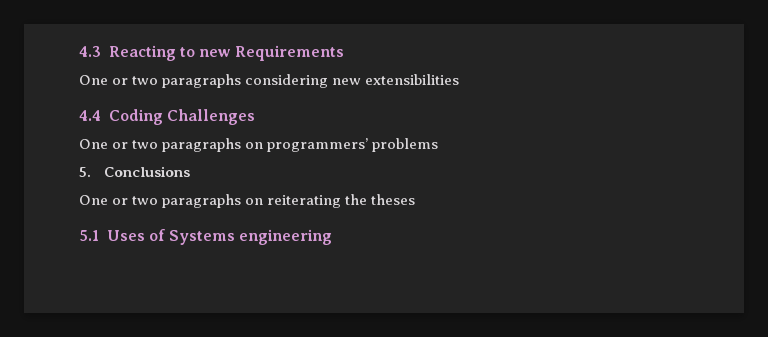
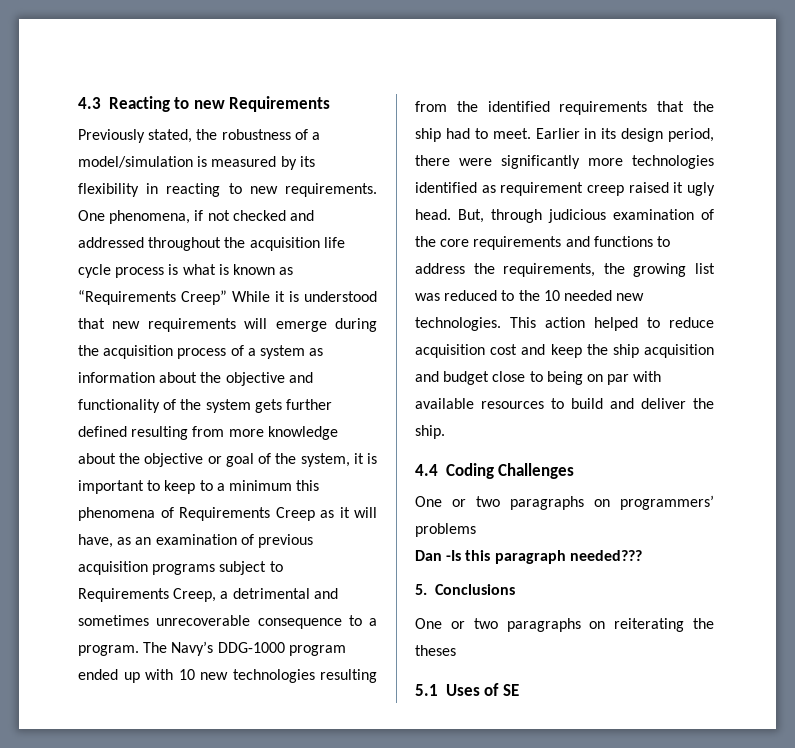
[79,74,460,88] One or two paragraphs considering new extensibilities -> [78,129,320,143] [78,156,315,170] [78,183,377,197] [78,210,314,224] [78,237,345,251] [78,264,294,278] [78,290,377,305] [78,318,377,332] [78,345,324,359] [78,372,313,386] [78,399,332,413] [78,426,338,440] [78,453,377,467] [78,480,320,494] [78,507,377,521] [78,534,313,548] [78,561,283,575] [78,588,338,602] [78,615,377,629] [78,641,346,656] [78,669,377,683] [415,101,714,115] [415,128,714,142] [415,155,714,169] [415,182,715,196] [415,209,714,223] [415,236,670,250] [415,263,715,277] [415,290,645,301] [415,317,714,331] [415,344,714,358] [415,371,662,385] [415,398,714,409] [415,425,445,439] Previously stated, the robustness of a model/simulation is measured by its flexibility in reacting to new requirements. One phenomena, if not checked and addressed throughout the acquisition life cycle process is what is known as “Requirements Creep” While it is understood that new requirements will emerge during the acquisition process of a system as information about the objective and functionality of the system gets further defined resulting from more knowledge about the objective or goal of the system, it is important to keep to a minimum this phenomena of Requirements Creep as it will have, as an examination of previous acquisition programs subject to Requirements Creep, a detrimental and sometimes unrecoverable consequence to a program. The Navy’s DDG-1000 program ended up with 10 new technologies resulting from the identified requirements that the ship had to meet. Earlier in its design period, there were significantly more technologies identified as requirement creep raised it ugly head. But, through judicious examination of the core requirements and functions to address the requirements, the growing list was reduced to the 10 needed new technologies. This action helped to reduce acquisition cost and keep the ship acquisition and budget close to being on par with available resources to build and deliver the ship.
(439, 145) none -> [415,550,642,564] // Dan -Is this paragraph needed???
[169,229,333,245] Systems engineering -> [502,684,519,696] SE

